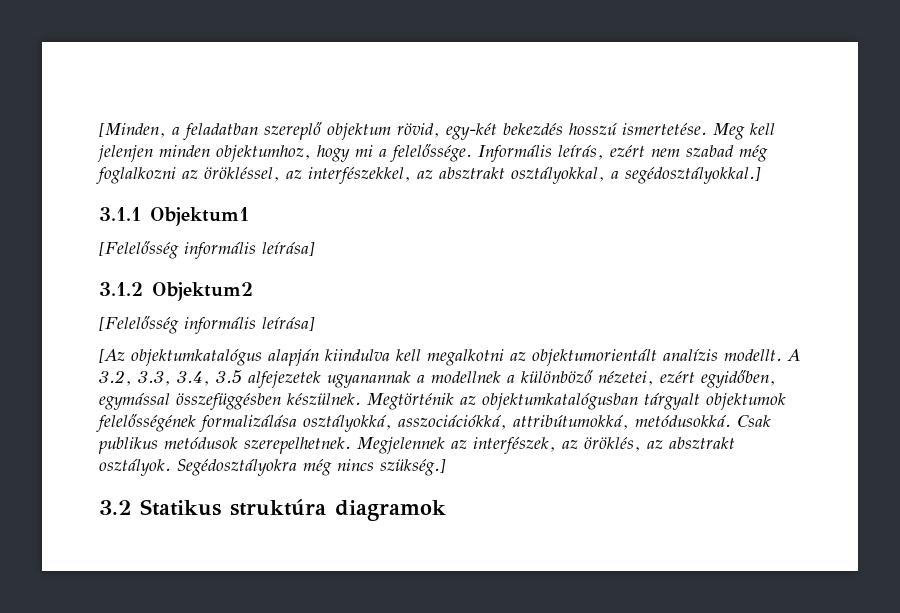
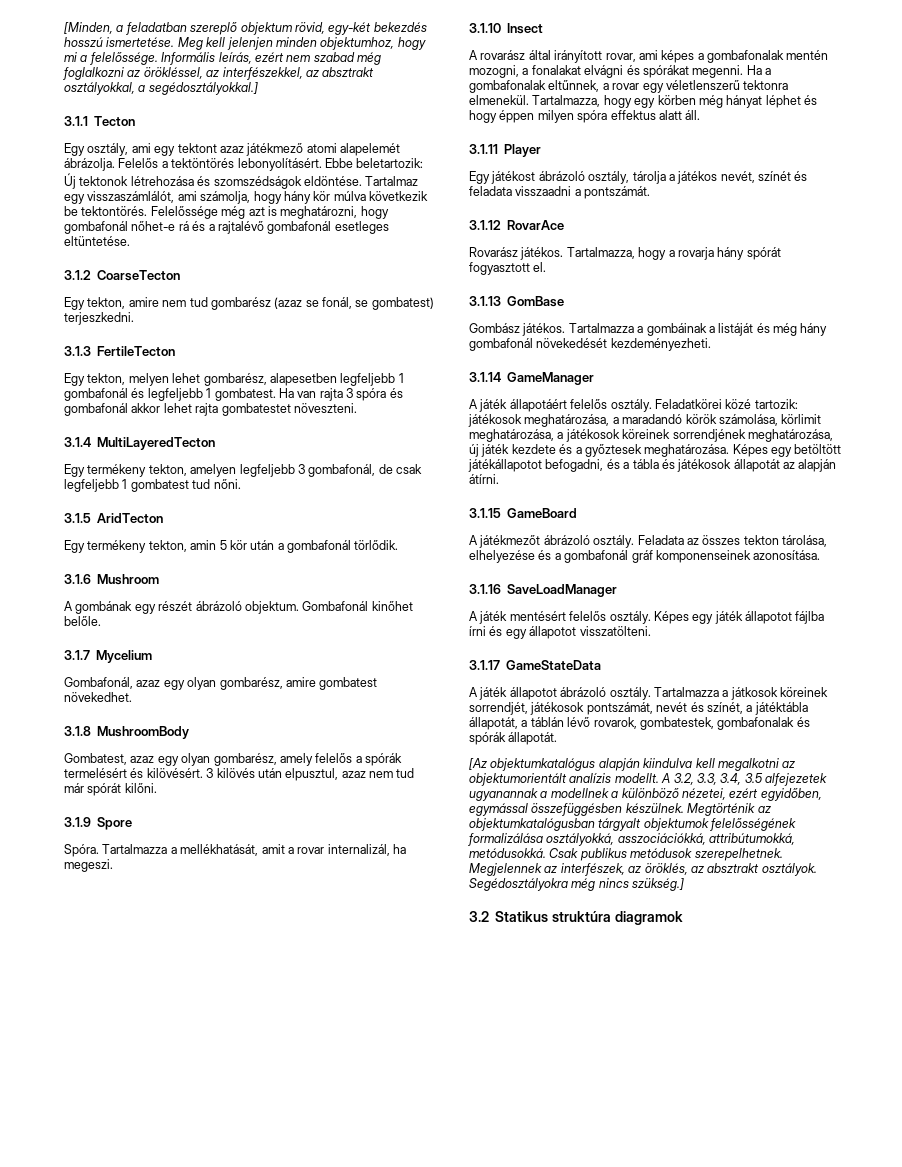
[149,207,249,226] [99,241,315,259] [99,282,253,301] [99,316,315,334] Objektum1 // [Felelősség informális leírása] // 3.1.2 Objektum2 // [Felelősség informális leírása] -> [94,116,136,126] [64,143,400,156] [64,158,424,171] [64,173,419,189] [64,191,428,204] [64,206,389,219] [64,221,389,234] [64,236,130,246] [64,270,181,281] [64,297,434,310] [64,312,134,325] [64,346,176,356] [64,373,404,386] [64,388,403,401] [64,403,357,416] [64,437,216,450] [64,464,422,477] [64,479,241,492] [64,513,164,523] [64,540,399,553] [64,574,160,585] [64,601,413,614] [64,616,101,626] [64,650,153,663] [64,677,378,690] [64,692,132,702] [64,726,190,739] [64,753,402,766] [64,768,415,781] [64,783,157,796] [64,817,133,830] [64,844,406,857] [64,859,113,872] [469,23,544,34] [469,50,829,63] [469,65,771,78] [469,80,789,93] [469,95,817,108] [469,110,701,123] [469,144,542,157] [469,171,808,184] [469,186,651,199] [469,220,565,230] [469,247,781,260] [469,262,547,275] [469,296,565,307] [469,323,828,336] [469,338,711,351] [469,372,595,385] [469,399,798,412] [468,414,822,427] [469,429,833,442] [469,444,842,457] [468,459,837,472] [469,474,499,484] [469,508,578,518] [469,535,827,548] [469,550,821,563] [469,584,618,597] [469,611,825,624] [469,626,651,639] [469,660,602,670] [469,687,828,700] [469,702,808,715] [469,717,810,730] [469,732,558,745] Tecton // Egy osztály, ami egy tektont azaz játékmező atomi alapelemét ábrázolja. Felelős a tektöntörés lebonyolításért. Ebbe beletartozik: Új tektonok létrehozása és szomszédságok eldöntése. Tartalmaz egy visszaszámlálót, ami számolja, hogy hány kör múlva következik be tektontörés. Felelőssége még azt is meghatározni, hogy gombafonál nőhet-e rá és a rajtalévő gombafonál esetleges eltüntetése. // 3.1.2 CoarseTecton // Egy tekton, amire nem tud gombarész (azaz se fonál, se gombatest) terjeszkedni. // 3.1.3 FertileTecton // Egy tekton, melyen lehet gombarész, alapesetben legfeljebb 1 gombafonál és legfeljebb 1 gombatest. Ha van rajta 3 spóra és gombafonál akkor lehet rajta gombatestet növeszteni. // 3.1.4 MultiLayeredTecton // Egy termékeny tekton, amelyen legfeljebb 3 gombafonál, de csak legfeljebb 1 gombatest tud nőni. // 3.1.5 AridTecton // Egy termékeny tekton, amin 5 kör után a gombafonál törlődik. // 3.1.6 Mushroom // A gombának egy részét ábrázoló objektum. Gombafonál kinőhet belőle. // 3.1.7 Mycelium // Gombafonál, azaz egy olyan gombarész, amire gombatest növekedhet. // 3.1.8 MushroomBody // Gombatest, azaz egy olyan gombarész, amely felelős a spórák termelésért és kilövésért. 3 kilövés után elpusztul, azaz nem tud már spórát kilőni. // 3.1.9 Spore // Spóra. Tartalmazza a mellékhatását, amit a rovar internalizál, ha megeszi. // 3.1.10 Insect // A rovarász által irányított rovar, ami képes a gombafonalak mentén mozogni, a fonalakat elvágni és spórákat megenni. Ha a gombafonalak eltűnnek, a rovar egy véletlenszerű tektonra elmenekül. Tartalmazza, hogy egy körben még hányat léphet és hogy éppen milyen spóra effektus alatt áll. // 3.1.11 Player // Egy játékost ábrázoló osztály, tárolja a játékos nevét, színét és feladata visszaadni a pontszámát. // 3.1.12 RovarAce // Rovarász játékos. Tartalmazza, hogy a rovarja hány spórát fogyasztott el. // 3.1.13 GomBase // Gombász játékos. Tartalmazza a gombáinak a listáját és még hány gombafonál növekedését kezdeményezheti. // 3.1.14 GameManager // A játék állapotáért felelős osztály. Feladatkörei közé tartozik: játékosok meghatározása, a maradandó körök számolása, körlimit meghatározása, a játékosok köreinek sorrendjének meghatározása, új játék kezdete és a győztesek meghatározása. Képes egy betöltött játékállapotot befogadni, és a tábla és játékosok állapotát az alapján átírni. // 3.1.15 GameBoard // A játékmezőt ábrázoló osztály. Feladata az összes tekton tárolása, elhelyezése és a gombafonál gráf komponenseinek azonosítása. // 3.1.16 SaveLoadManager // A játék mentésért felelős osztály. Képes egy játék állapotot fájlba írni és egy állapotot visszatölteni. // 3.1.17 GameStateData // A játék állapotot ábrázoló osztály. Tartalmazza a játkosok köreinek sorrendjét, játékosok pontszámát, nevét és színét, a játéktábla állapotát, a táblán lévő rovarok, gombatestek, gombafonalak és spórák állapotát.

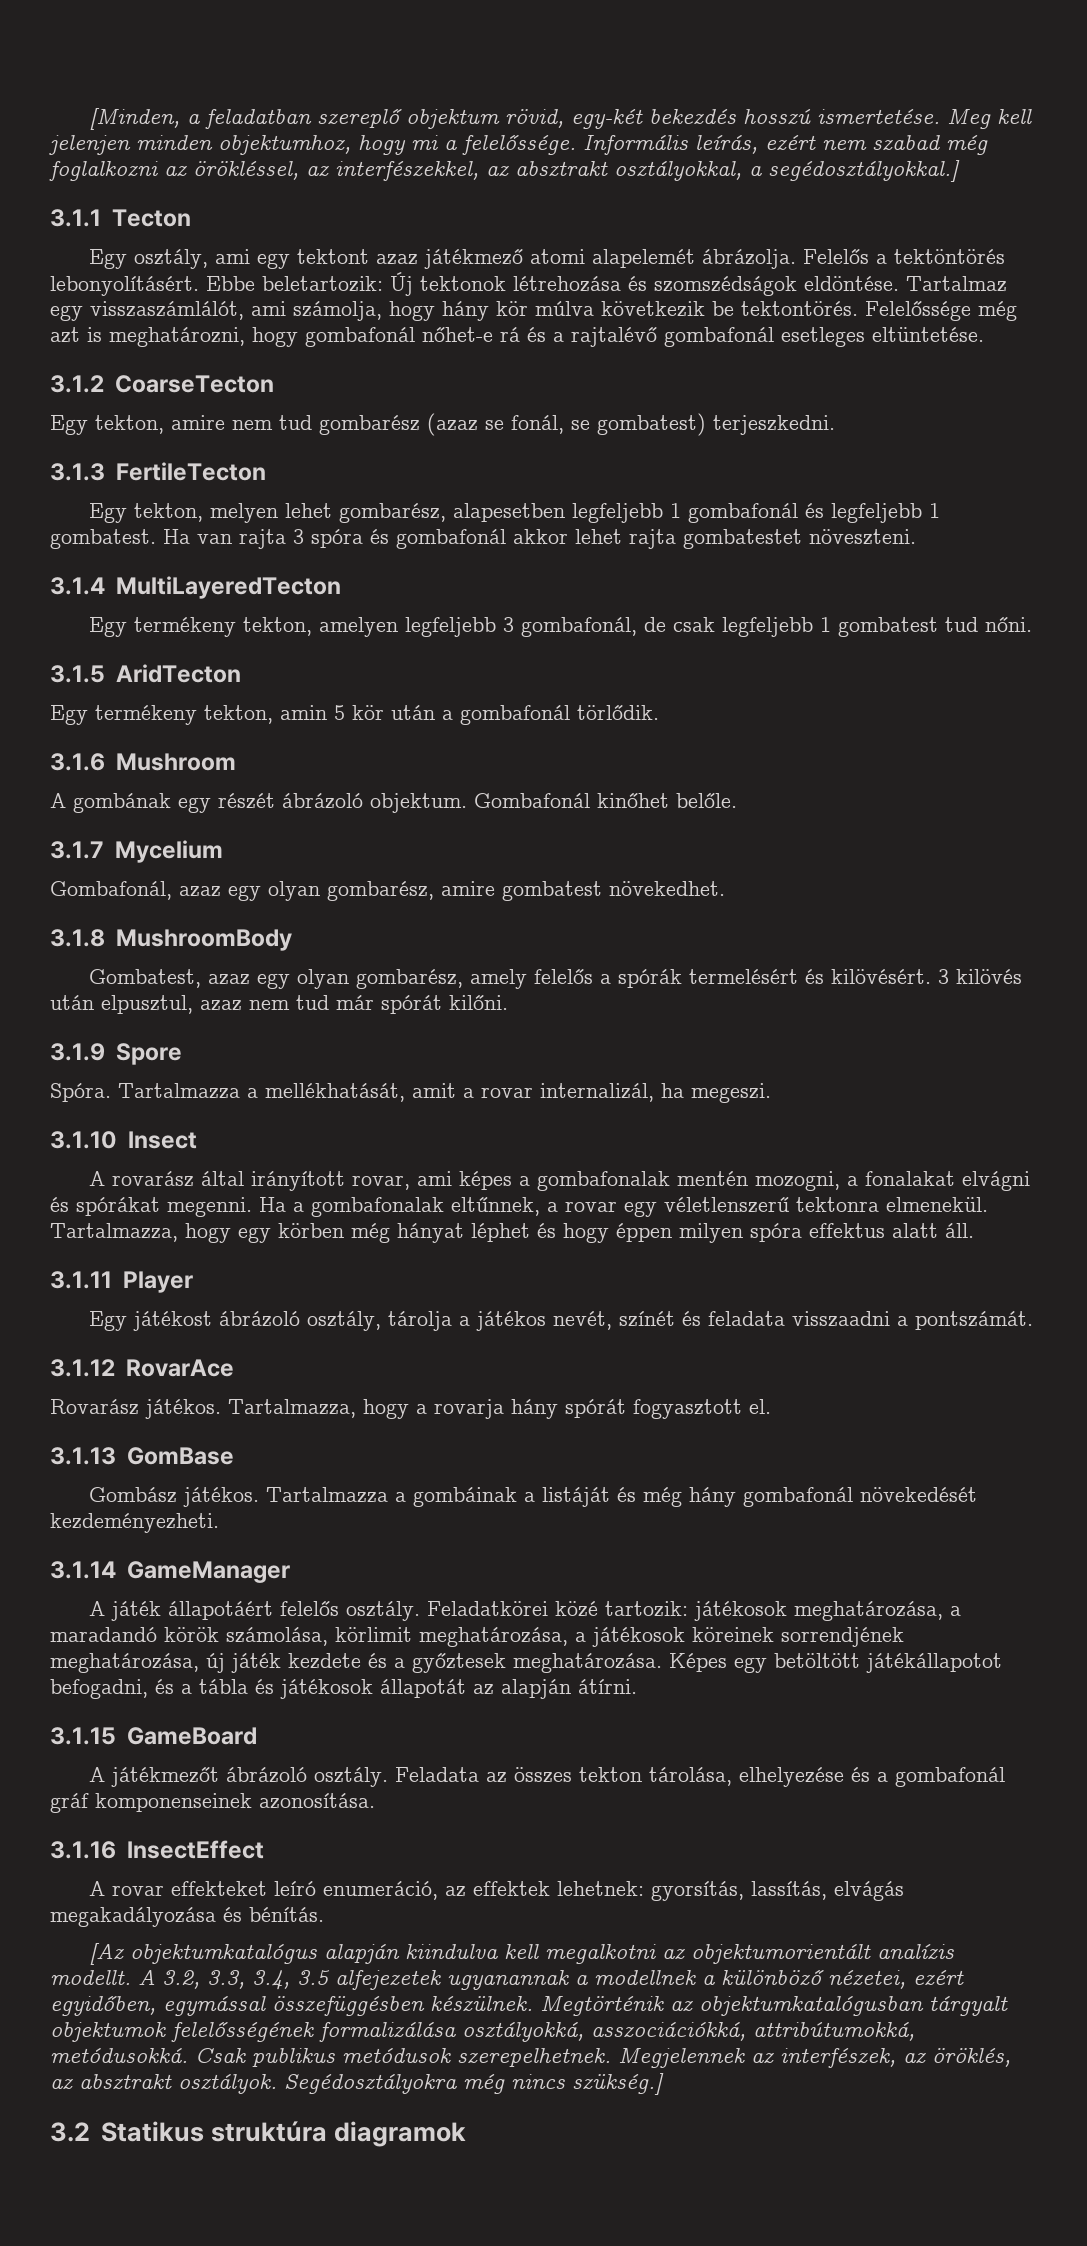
[507,584,618,597] [469,611,825,624] [469,626,651,639] [469,660,602,670] [469,687,828,700] [469,702,808,715] [469,717,810,730] [469,732,558,745] SaveLoadManager // A játék mentésért felelős osztály. Képes egy játék állapotot fájlba írni és egy állapotot visszatölteni. // 3.1.17 GameStateData // A játék állapotot ábrázoló osztály. Tartalmazza a játkosok köreinek sorrendjét, játékosok pontszámát, nevét és színét, a játéktábla állapotát, a táblán lévő rovarok, gombatestek, gombafonalak és spórák állapotát. -> [126,1840,264,1859] [88,1881,904,1901] [50,1907,324,1927] InsectEffect // A rovar effekteket leíró enumeráció, az effektek lehetnek: gyorsítás, lassítás, elvágás megakadályozása és bénítás.

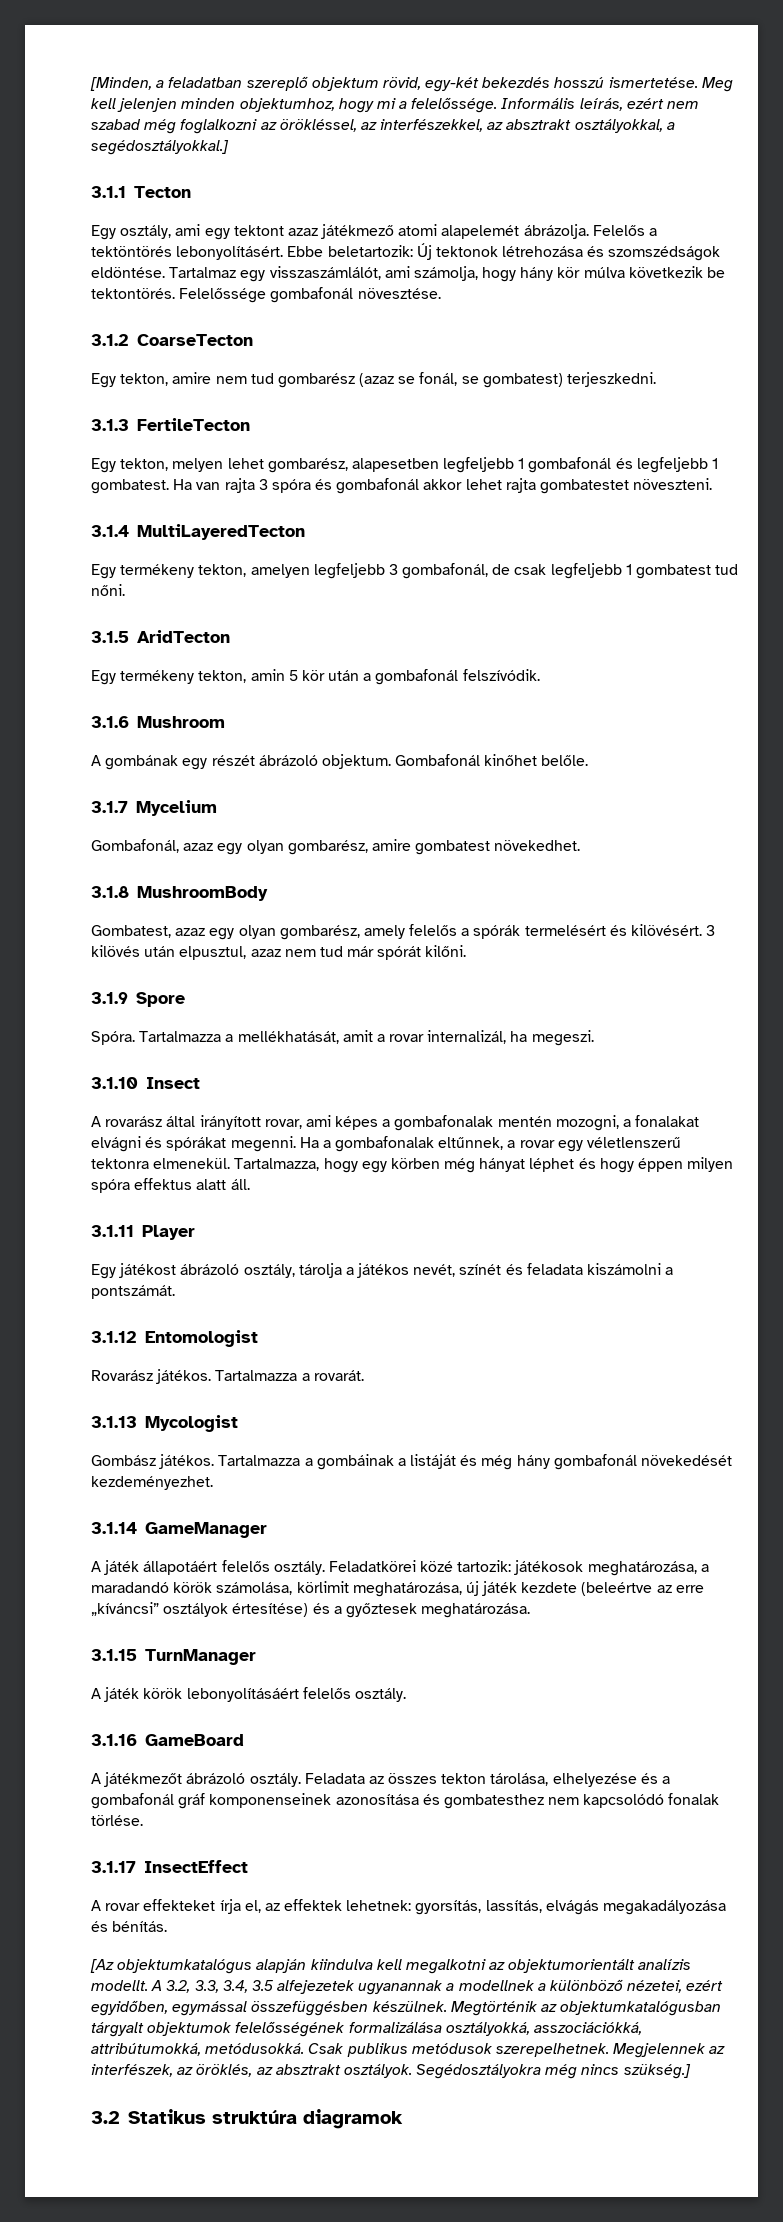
[978,301,1017,321] [50,327,984,347] még azt is meghatározni, hogy gombafonál nőhet-e rá és a rajtalévő gombafonál esetleges eltüntetése. -> [270,287,441,303] gombafonál növesztése.
[577,705,659,720] törlődik. -> [462,669,540,681] felszívódik.
[791,1311,890,1327] visszaadni -> [587,1263,662,1275] kiszámolni
[125,1359,234,1377] RovarAce -> [144,1330,258,1347] Entomologist
[228,1399,771,1419] Tartalmazza, hogy a rovarja hány spórát fogyasztott el. -> [215,1370,364,1381] Tartalmazza a rovarát.
[126,1447,234,1465] GomBase -> [144,1415,238,1432] Mycologist
[50,1513,219,1533] kezdeményezheti. -> [91,1476,213,1490] kezdeményezhet.
[575,1627,904,1647] [50,1653,1002,1673] [50,1679,637,1699] [50,1727,116,1745] a játékosok köreinek sorrendjének meghatározása, új játék kezdete és a győztesek meghatározása. Képes egy betöltött játékállapotot befogadni, és a tábla és játékosok állapotát az alapján átírni. // 3.1.15 -> [465,1581,704,1596] [91,1602,531,1618] [91,1649,256,1665] [91,1687,406,1702] [91,1734,137,1746] új játék kezdete (beleértve az erre „kíváncsi” osztályok értesítése) és a győztesek meghatározása. // 3.1.15 TurnManager // A játék körök lebonyolításáért felelős osztály. // 3.1.16
[259,1793,375,1809] [50,1841,116,1859] azonosítása. // 3.1.16 -> [335,1793,720,1809] [91,1815,143,1826] [91,1861,136,1873] azonosítása és gombatesthez nem kapcsolódó fonalak törlése. // 3.1.17
[273,1881,438,1900] leíró enumeráció, -> [219,1899,261,1914] írja el,

